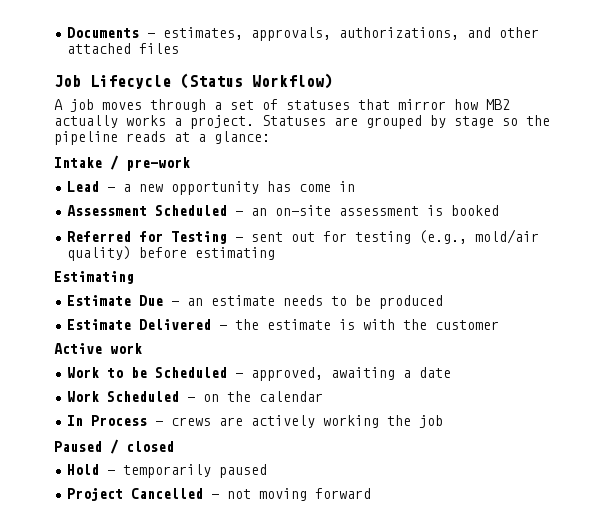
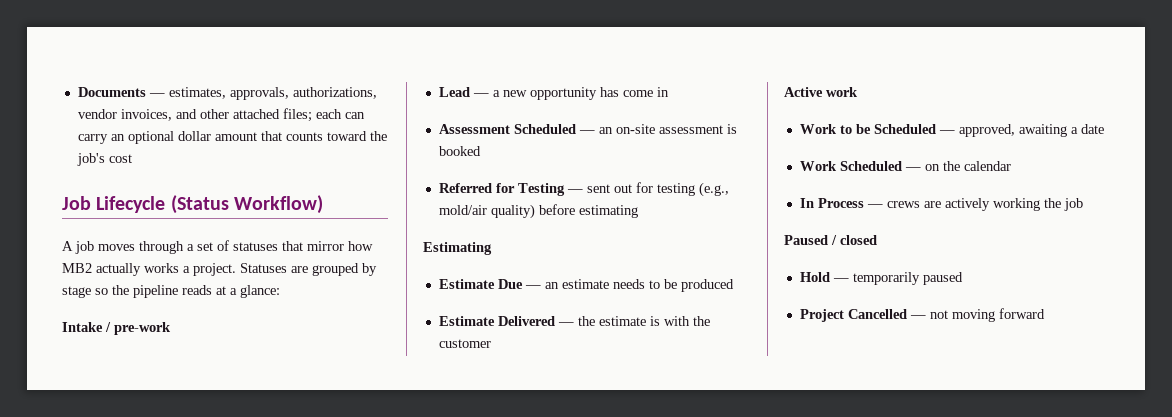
(460, 33) none -> [77,109,172,121] vendor invoices,
[139,43,180,54] files -> [282,108,365,122] [77,131,387,144] [76,153,132,166] files; each can carry an optional dollar amount that counts toward the job's cost

